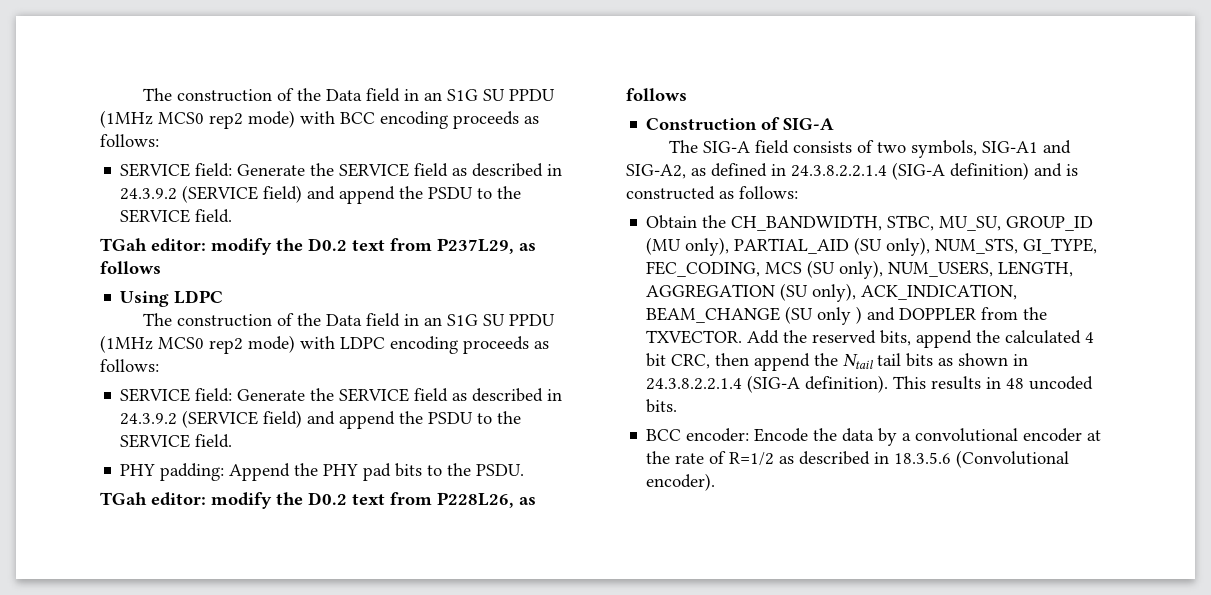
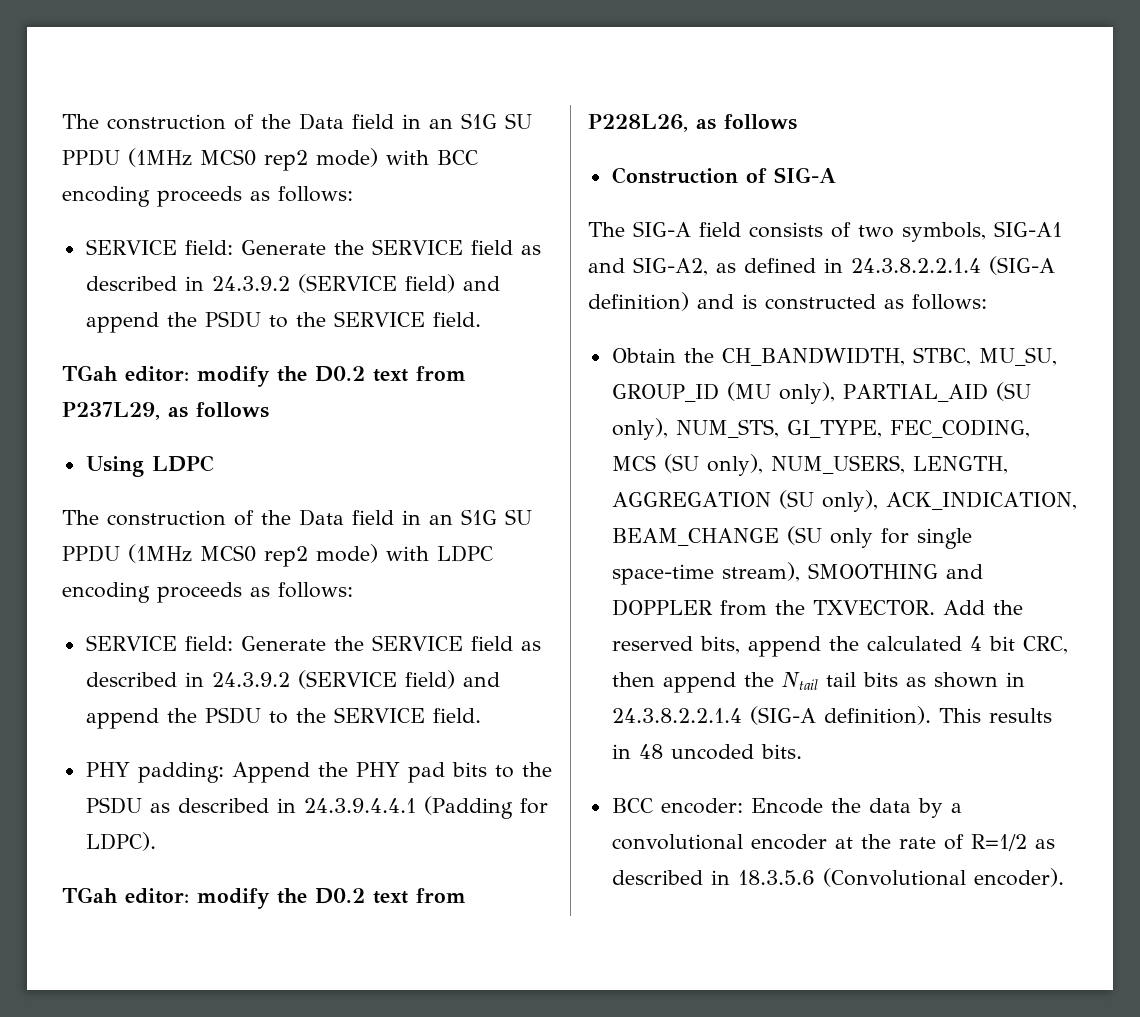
[476,464,525,476] PSDU. -> [85,796,548,819] [85,832,156,851] PSDU as described in 24.3.9.4.4.1 (Padding for LDPC).
[856,306,863,324] ) -> [880,528,972,549] [611,562,938,585] for single space-time stream), SMOOTHING

